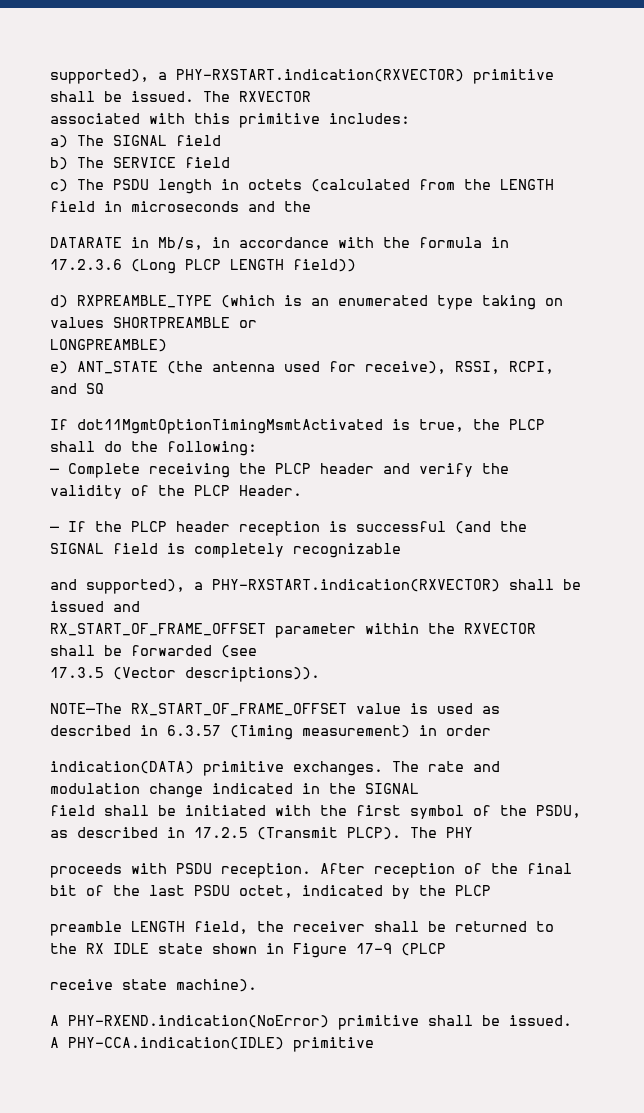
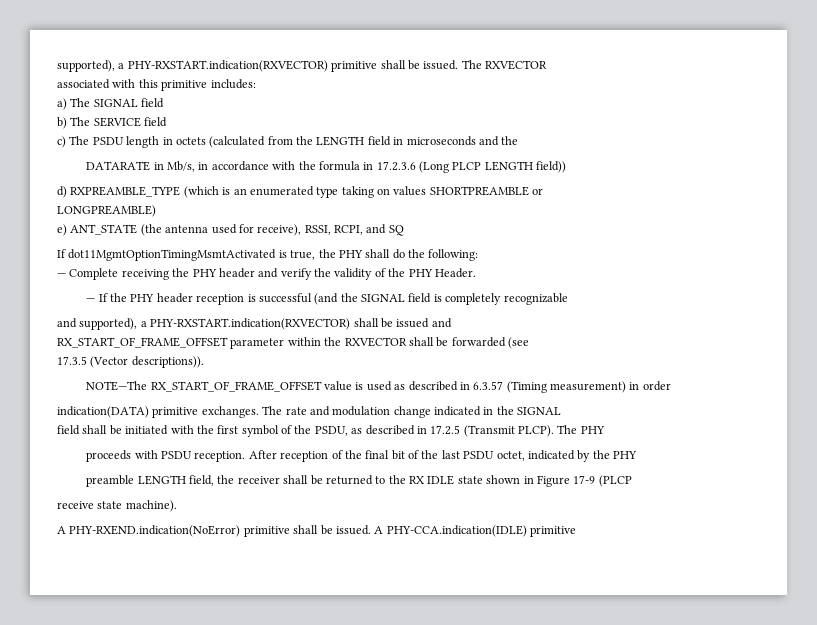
[509,419,545,430] PLCP -> [338,250,363,258] PHY
[275,463,311,474] PLCP -> [192,269,217,277] PHY
[194,485,230,496] PLCP -> [408,269,433,277] PHY
[131,521,167,532] PLCP -> [130,294,155,302] PHY
[455,885,491,896] PLCP -> [613,451,638,459] PHY

